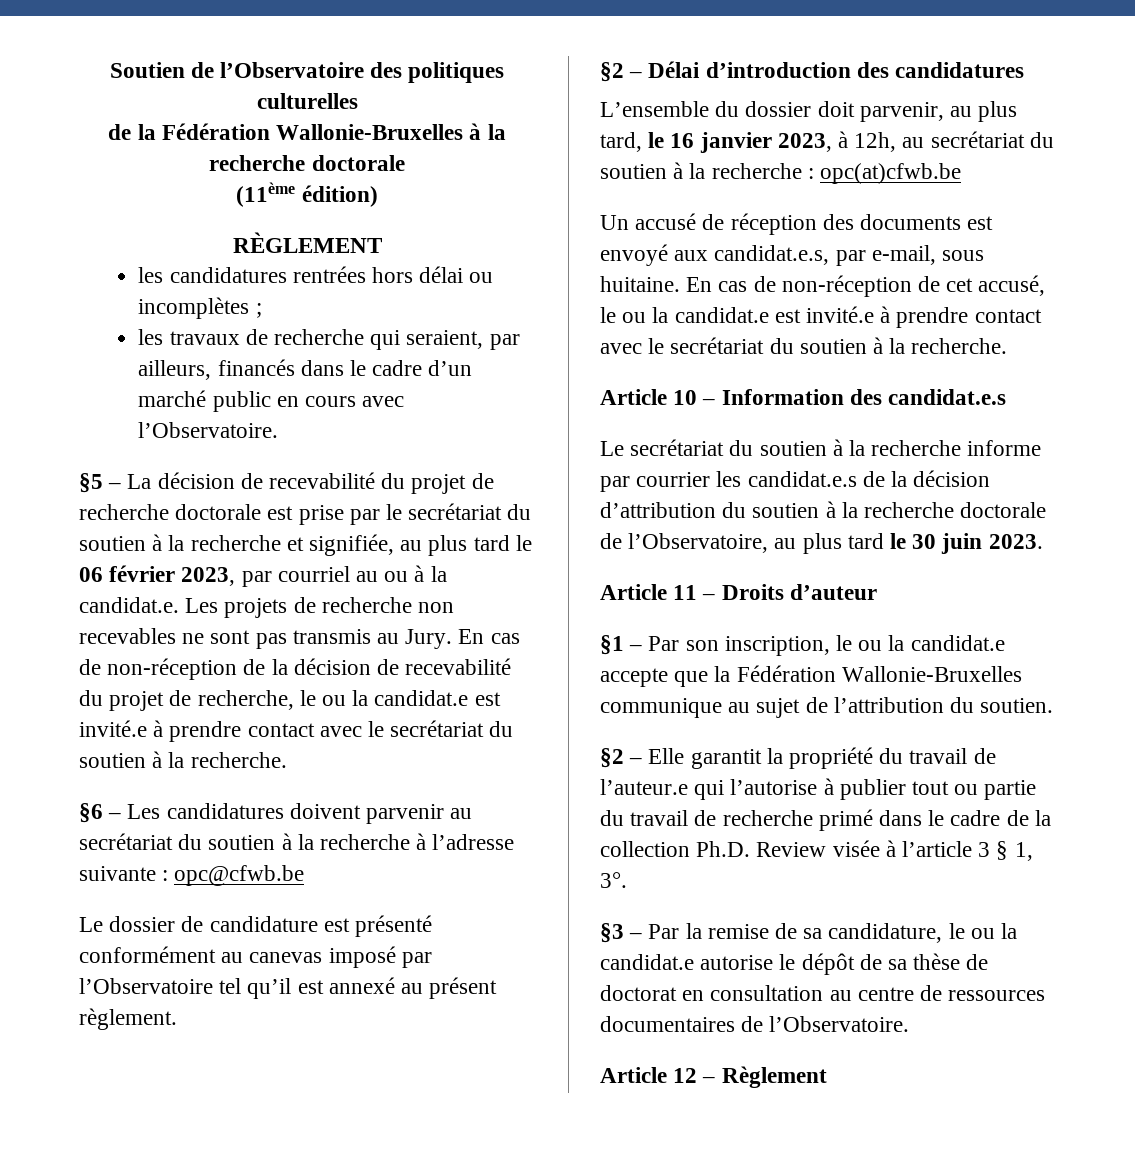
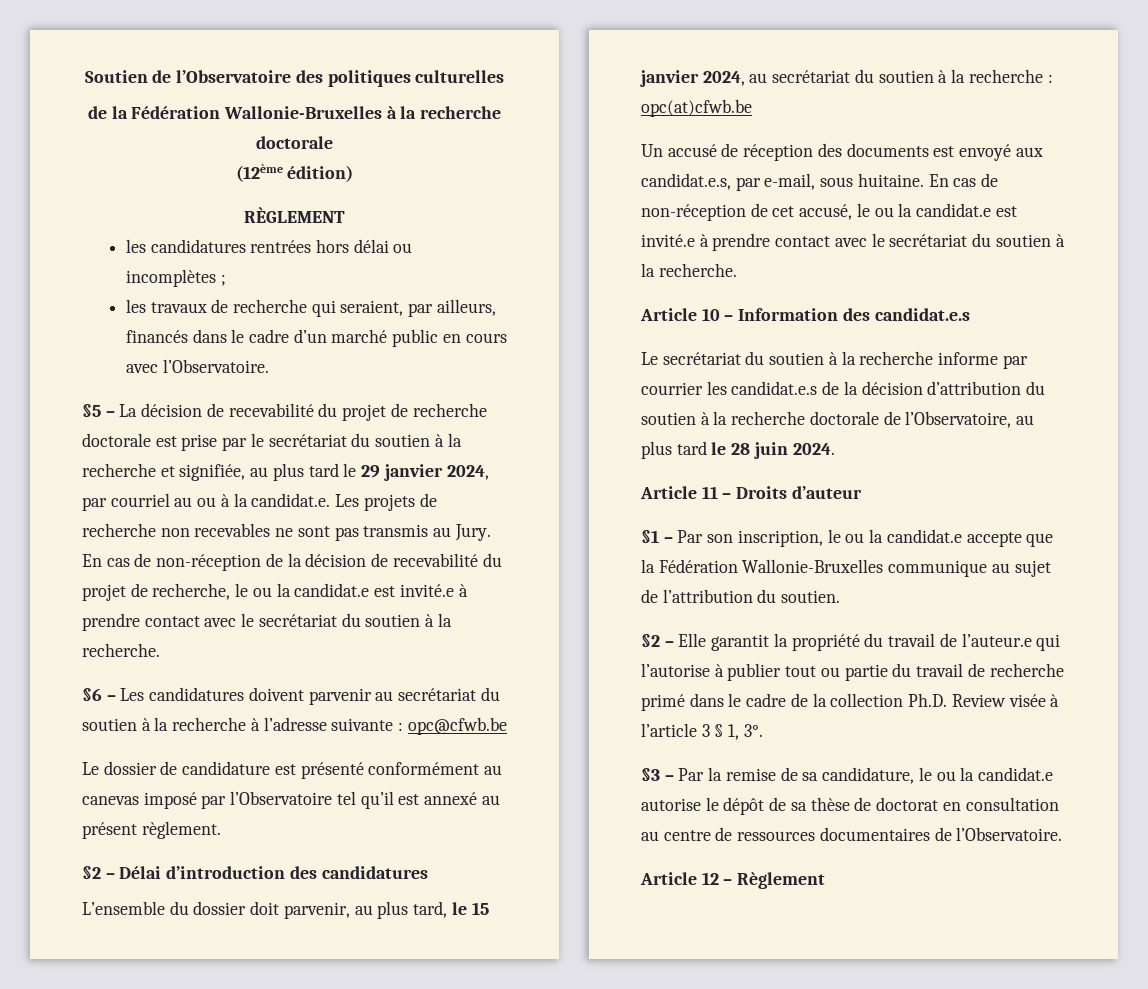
[236,182,296,207] (11ème -> [235,164,283,182] (12ème
[79,565,236,586] 06 février 2023, -> [361,464,489,481] 29 janvier 2024,
[670,131,897,153] 16 janvier 2023, à 12h, -> [471,902,489,915] [640,70,745,87] 15 janvier 2024,
[912,533,1043,554] 30 juin 2023. -> [731,442,835,459] 28 juin 2024.

